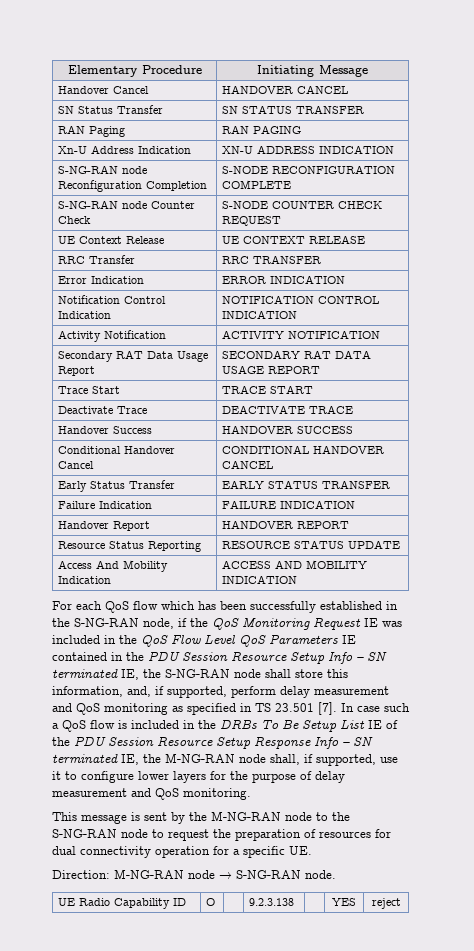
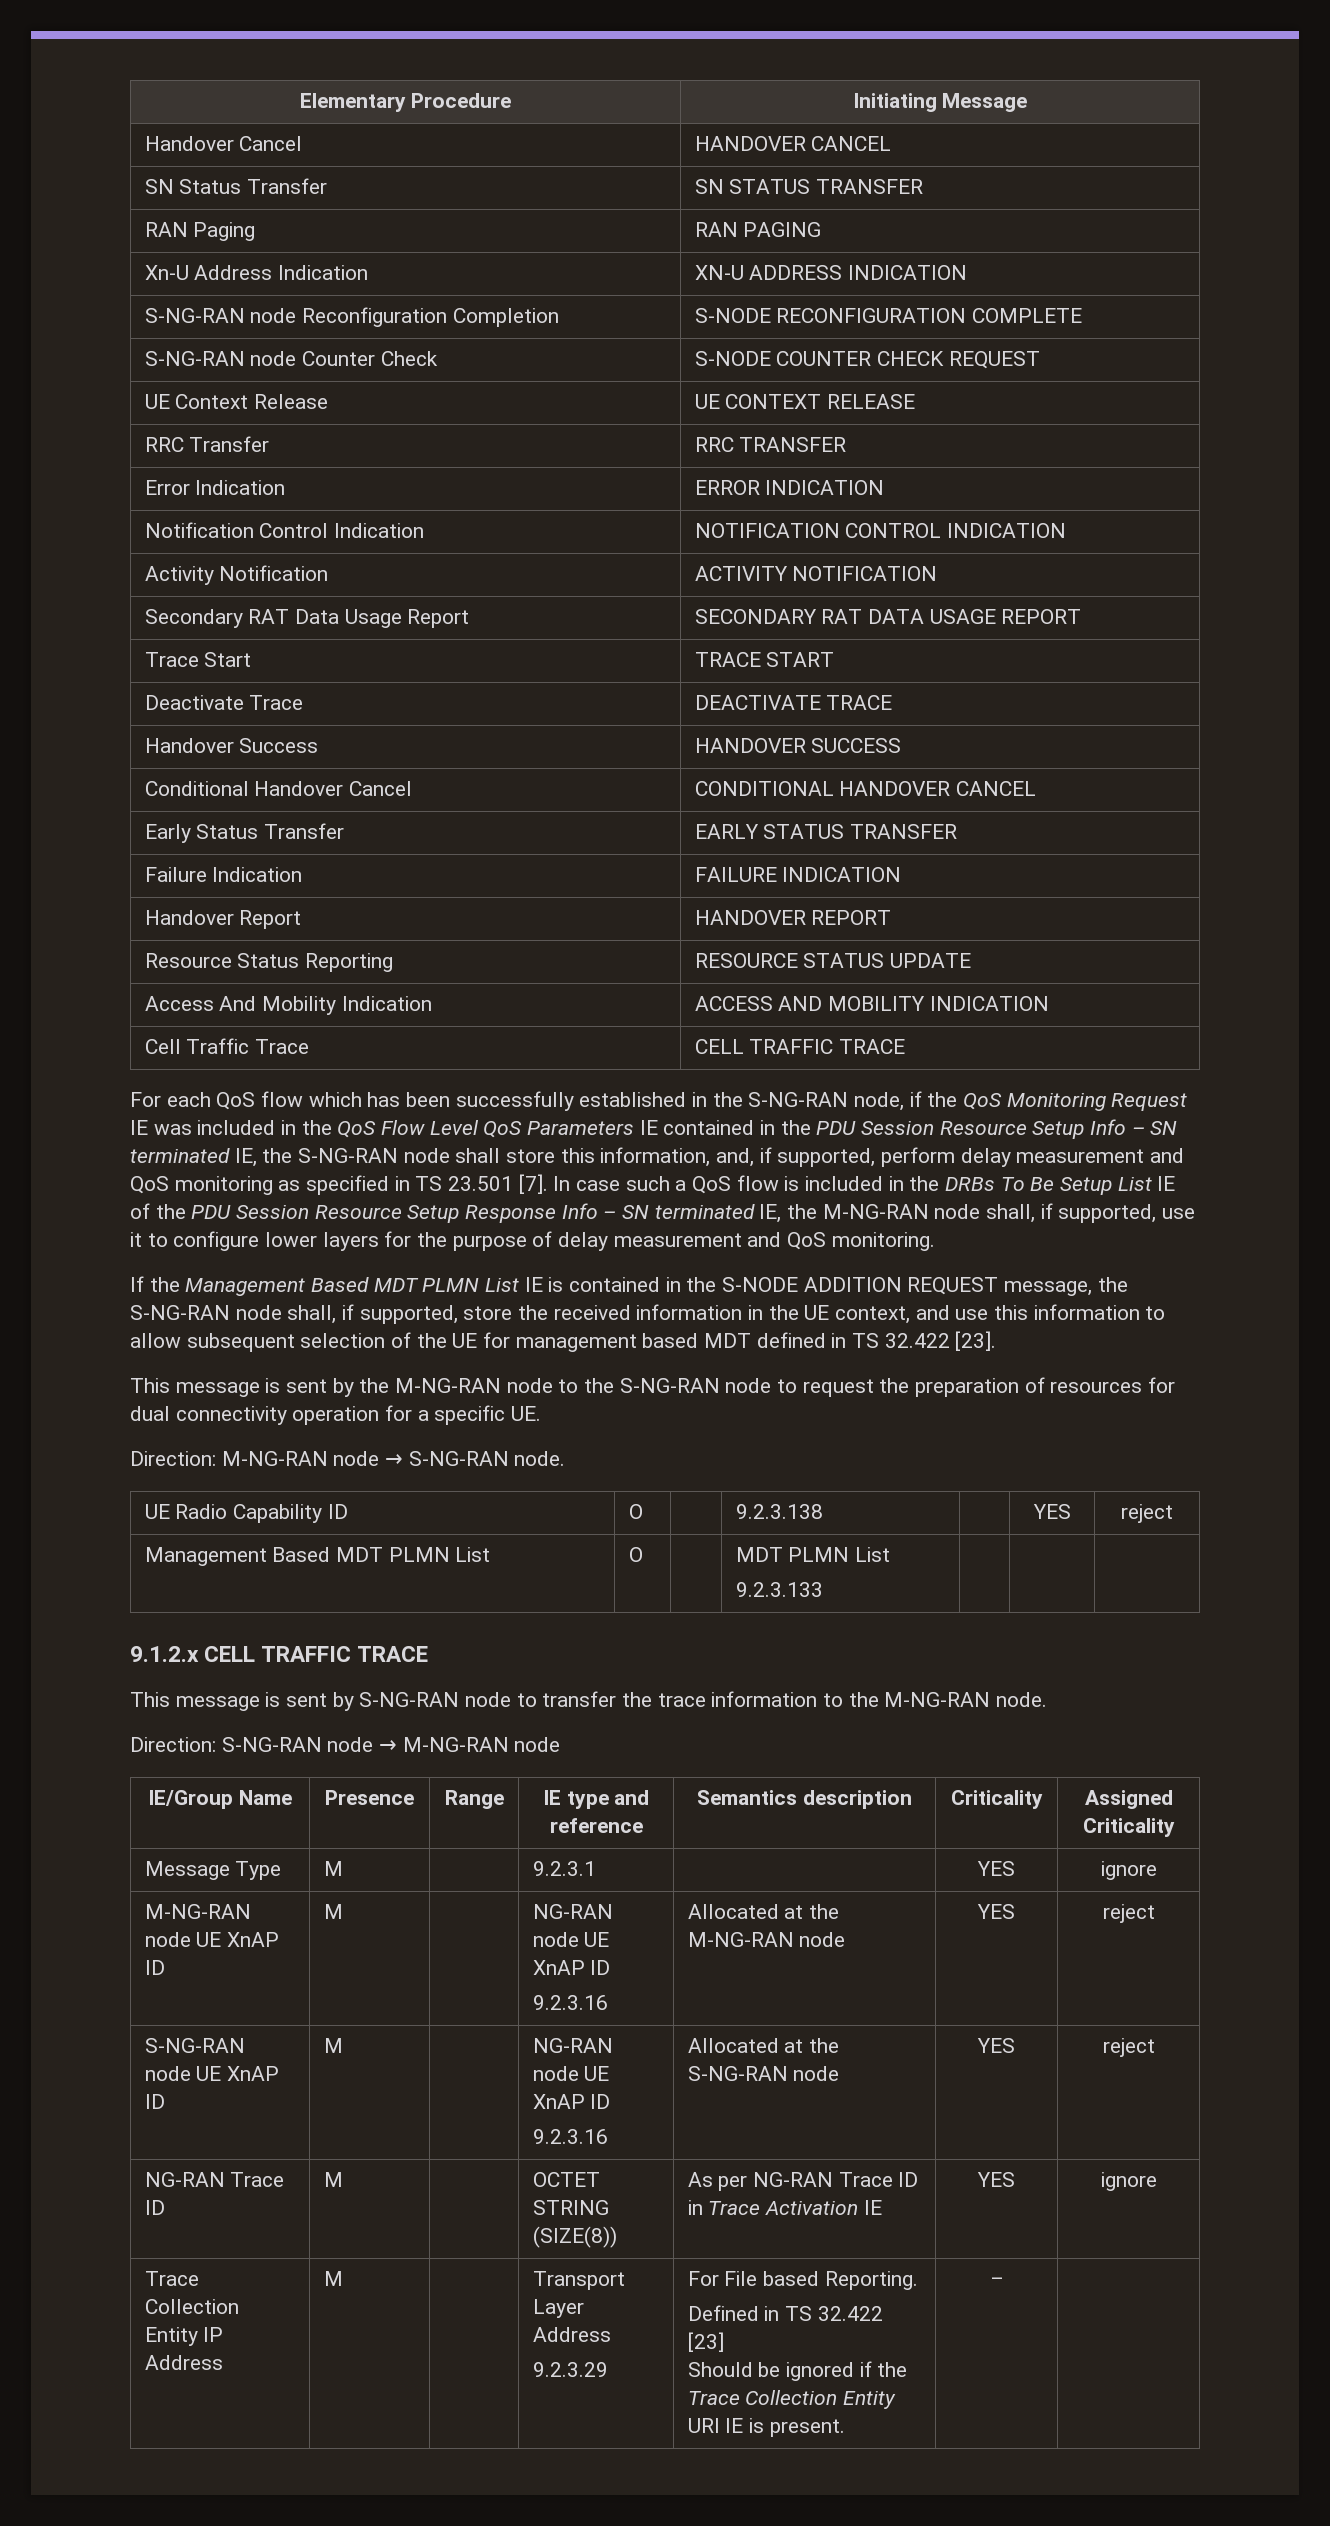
(298, 579) none -> [144,1038,309,1054] [694,1039,905,1054] // Cell Traffic Trace | CELL TRAFFIC TRACE
(251, 794) none -> [130,1276,1128,1296] [130,1304,1166,1324] [130,1331,997,1352] // If the Management Based MDT PLMN List IE is contained in the S-NODE ADDITION REQUEST message, the S-NG-RAN node shall, if supported, store the received information in the UE context, and use this information to allow subsequent selection of the UE for management based MDT defined in TS 32.422 [23].
(401, 903) none -> [144,1547,491,1566] [628,1547,643,1562] [735,1547,890,1562] [735,1582,823,1597] [130,1646,429,1662] [130,1691,1048,1711] [130,1737,561,1752] [148,1790,292,1809] [325,1790,414,1805] [444,1790,504,1809] [542,1790,650,1809] [549,1818,643,1833] [697,1790,912,1809] [950,1790,1043,1809] [1084,1790,1173,1809] [1082,1818,1175,1837] [144,1861,282,1880] [323,1861,343,1876] [532,1861,596,1876] [977,1861,1015,1876] [1100,1861,1157,1880] [144,1904,251,1919] [144,1932,279,1947] [144,1960,165,1975] [323,1904,343,1919] [532,1904,613,1919] [532,1932,610,1947] [532,1960,611,1975] [532,1995,608,2010] [687,1904,839,1919] [687,1932,846,1947] [977,1904,1015,1919] [1102,1904,1155,1923] [144,2038,245,2053] [144,2066,279,2081] [144,2094,165,2109] [323,2038,343,2053] [532,2038,613,2053] [532,2066,610,2081] [532,2094,611,2109] [532,2129,608,2144] [687,2038,839,2053] [687,2066,840,2081] [977,2038,1015,2053] [1102,2038,1155,2057] [144,2172,285,2187] [144,2200,165,2215] [323,2172,343,2187] [532,2172,600,2187] [532,2200,609,2215] [532,2226,617,2248] [687,2172,919,2191] [687,2200,882,2215] [977,2172,1015,2187] [1100,2172,1157,2191] [144,2271,199,2286] [144,2299,239,2314] [144,2327,224,2346] [144,2355,223,2370] [323,2271,343,2286] [532,2271,625,2290] [532,2299,584,2318] [532,2327,611,2342] [532,2362,608,2377] [687,2271,918,2290] [687,2305,883,2321] [687,2332,724,2352] [687,2361,908,2381] [687,2390,896,2409] [687,2418,845,2437] [989,2277,1004,2286] // Management Based MDT PLMN List | O | | MDT PLMN List // 9.2.3.133 | | | // 9.1.2.x CELL TRAFFIC TRACE // This message is sent by S-NG-RAN node to transfer the trace information to the M-NG-RAN node. // Direction: S-NG-RAN node → M-NG-RAN node // IE/Group Name | Presence | Range | IE type and reference | Semantics description | Criticality | Assigned Criticality // Message Type | M | | 9.2.3.1 | | YES | ignore // M-NG-RAN node UE XnAP ID | M | | NG-RAN node UE XnAP ID // 9.2.3.16 | Allocated at the M-NG-RAN node | YES | reject // S-NG-RAN node UE XnAP ID | M | | NG-RAN node UE XnAP ID // 9.2.3.16 | Allocated at the S-NG-RAN node | YES | reject // NG-RAN Trace ID | M | | OCTET STRING (SIZE(8)) | As per NG-RAN Trace ID in Trace Activation IE | YES | ignore // Trace Collection Entity IP Address | M | | Transport Layer Address // 9.2.3.29 | For File based Reporting. // Defined in TS 32.422 [23] // Should be ignored if the Trace Collection Entity URI IE is present. | – |

